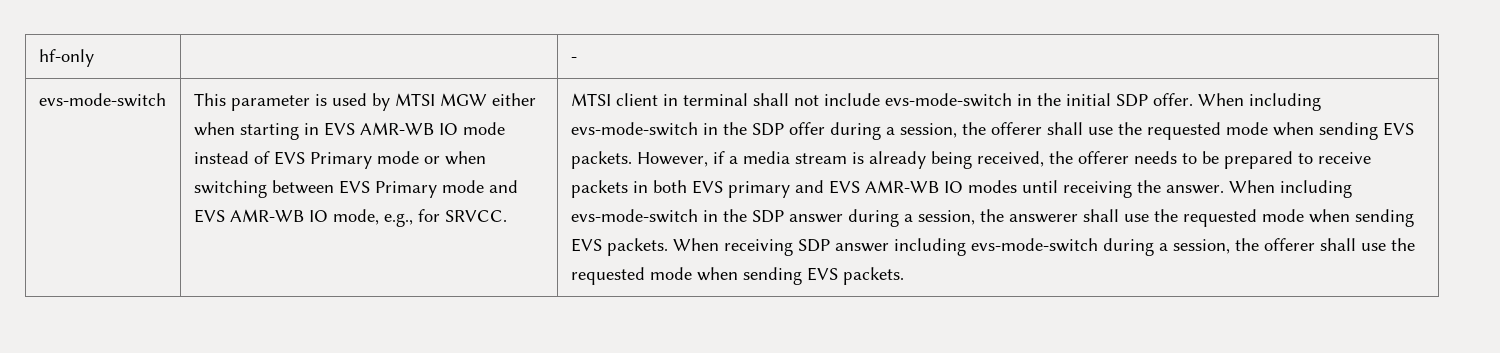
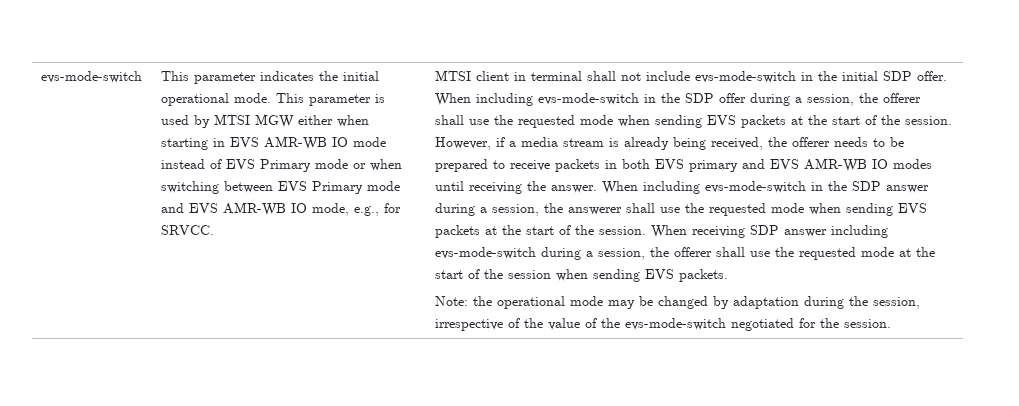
[38,49,94,67] [570,57,577,62] hf-only | | - // -> (41, 77) none
(310, 103) none -> [260,71,380,81] [161,93,372,106] indicates the initial operational mode. This parameter
[570,151,632,169] packets. -> [741,115,953,128] packets at the start of the session.
[606,238,668,256] packets. -> [435,225,647,238] packets at the start of the session.
[696,267,904,285] when sending EVS packets. -> [899,247,936,257] [435,269,729,282] [435,296,921,309] [435,318,892,331] at the start of the session when sending EVS packets. // Note: the operational mode may be changed by adaptation during the session, irrespective of the value of the evs-mode-switch negotiated for the session.

